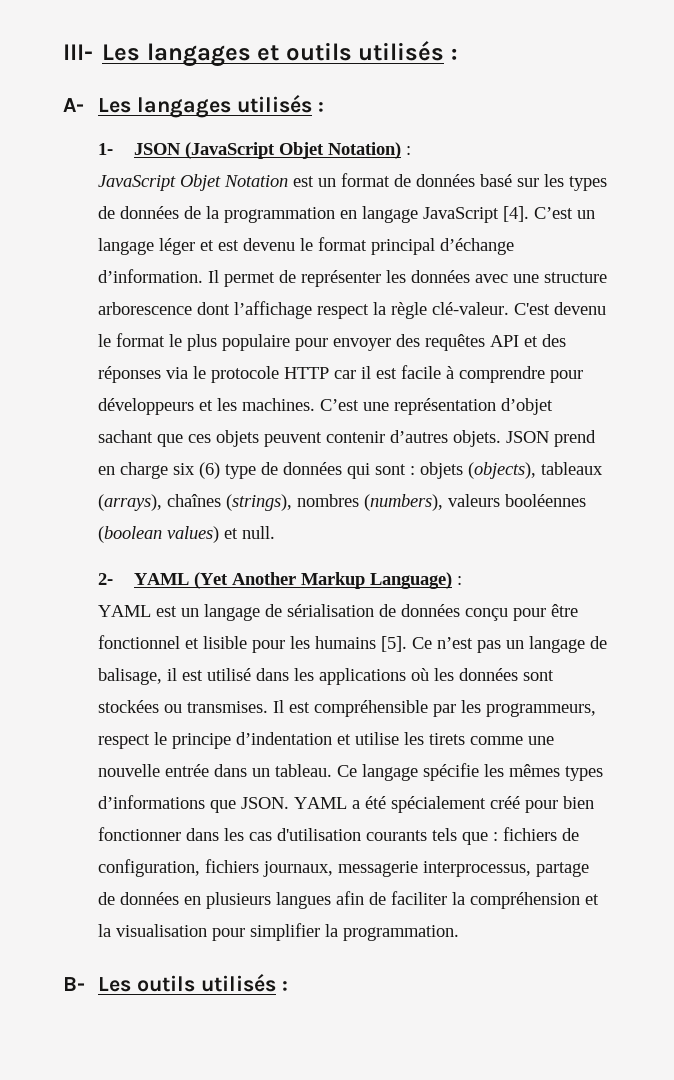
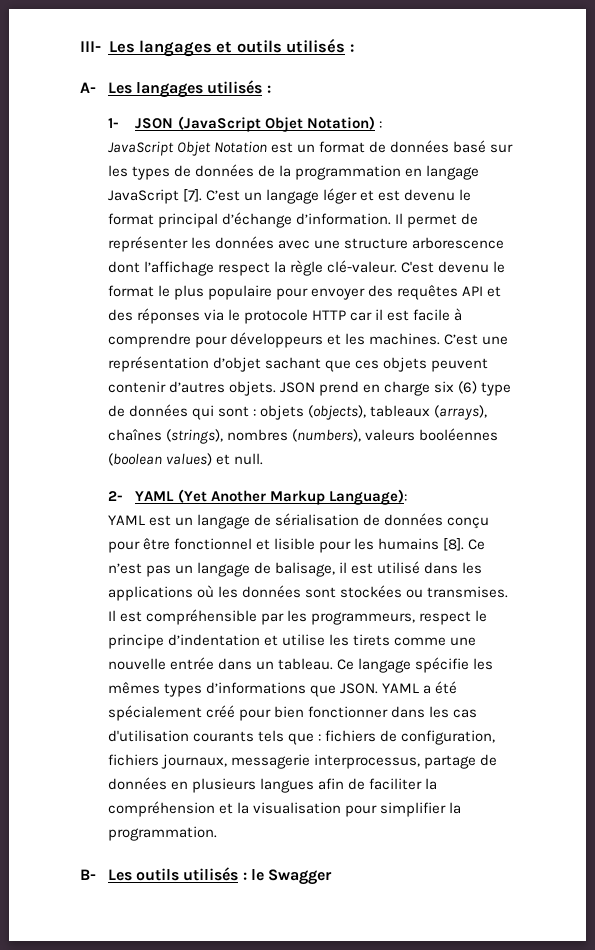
[503,206,530,222] [4]. -> [182,189,202,202] [7].
[369,572,462,589] Language) : -> [328,489,407,505] Language):
[381,636,408,652] [5]. -> [443,538,465,551] [8].
(288, 986) none -> [251,869,333,885] le Swagger

